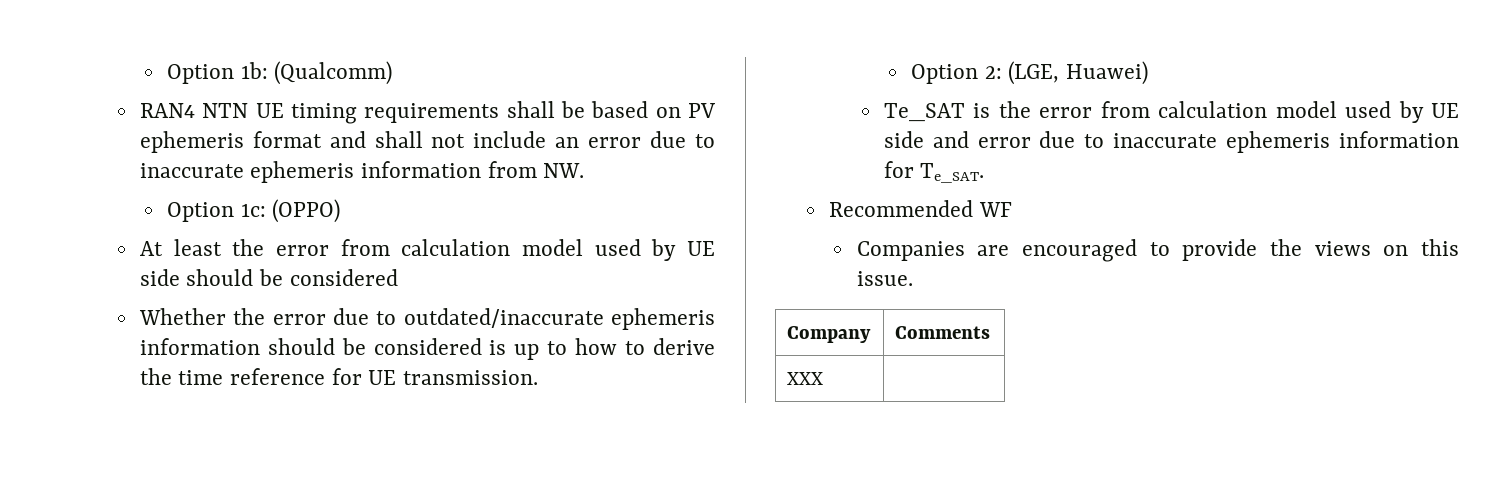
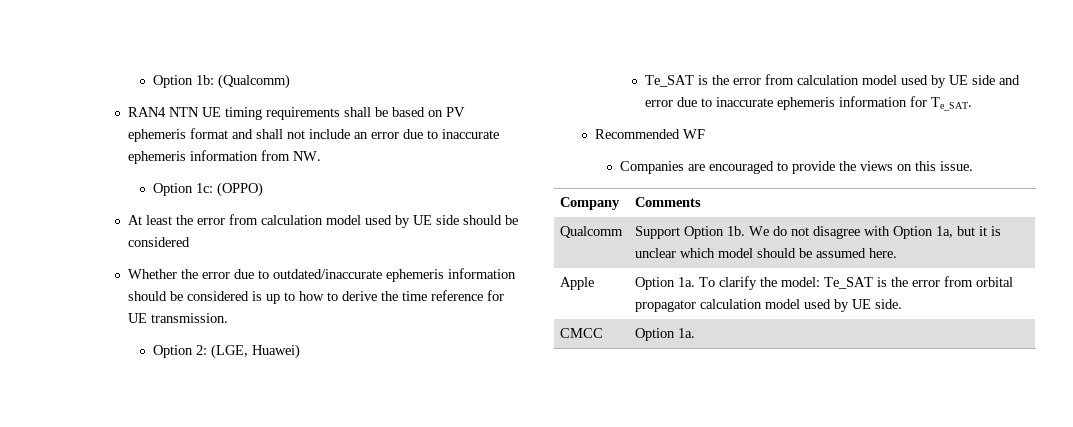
[787,372,824,385] XXX | -> [560,226,624,238] [635,226,1002,239] [635,248,898,258] [560,277,595,290] [635,276,1014,290] [635,299,903,312] [560,328,604,338] [635,328,696,341] Qualcomm | Support Option 1b. We do not disagree with Option 1a, but it is unclear which model should be assumed here. // Apple | Option 1a. To clarify the model: Te_SAT is the error from orbital propagator calculation model used by UE side. // CMCC | Option 1a.

